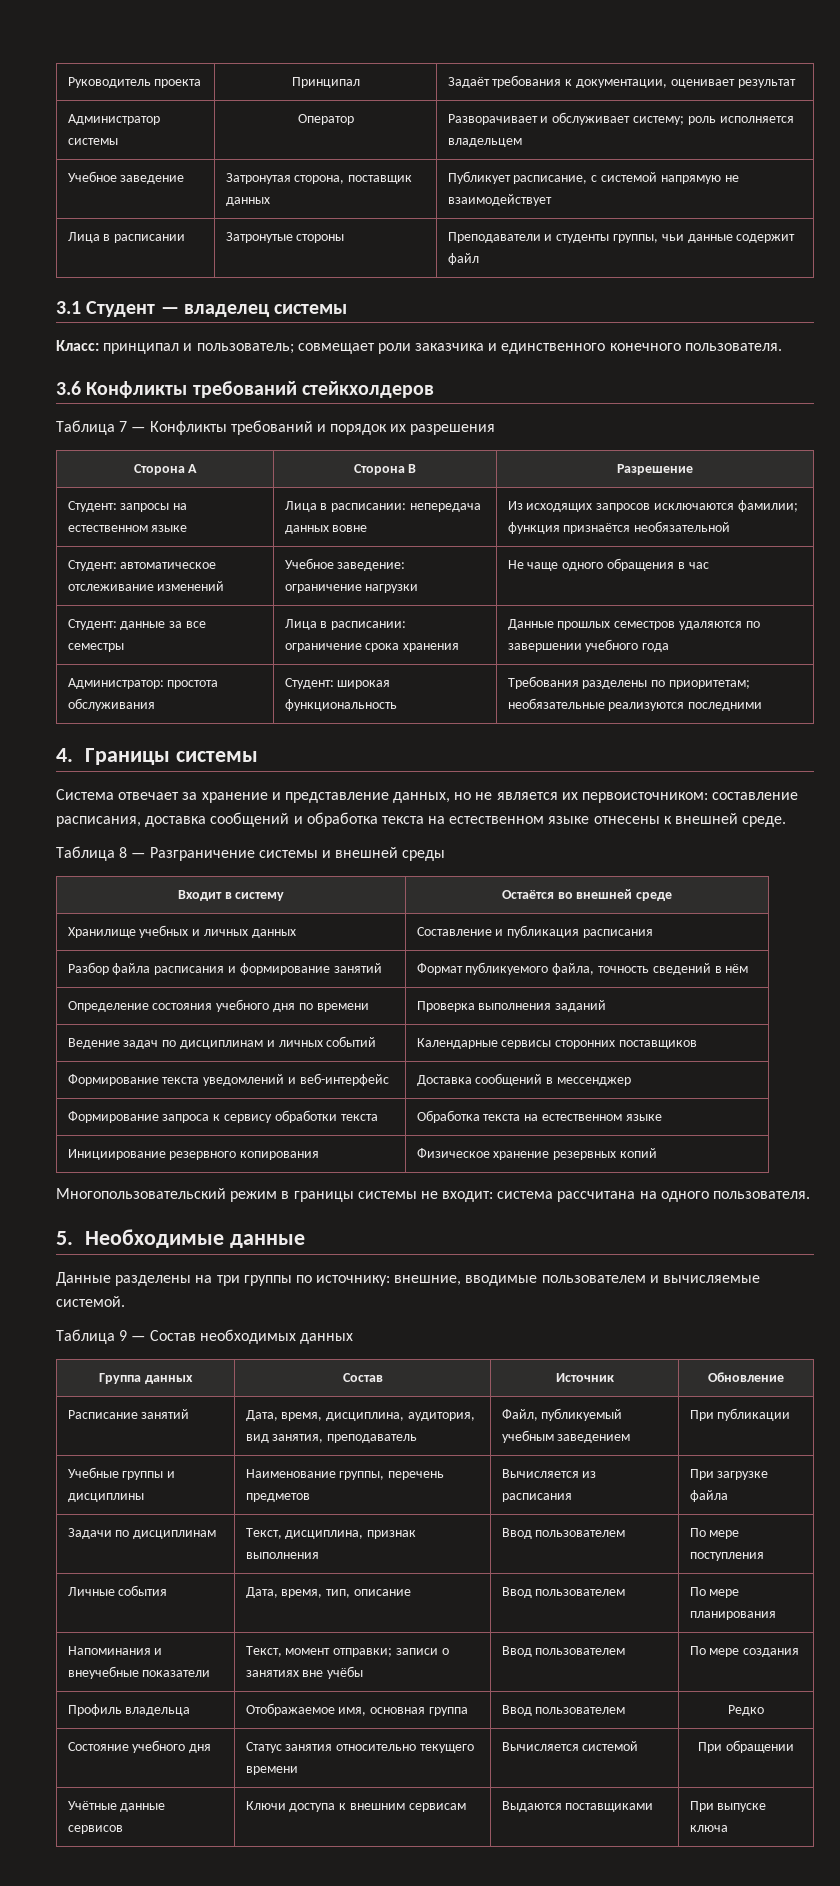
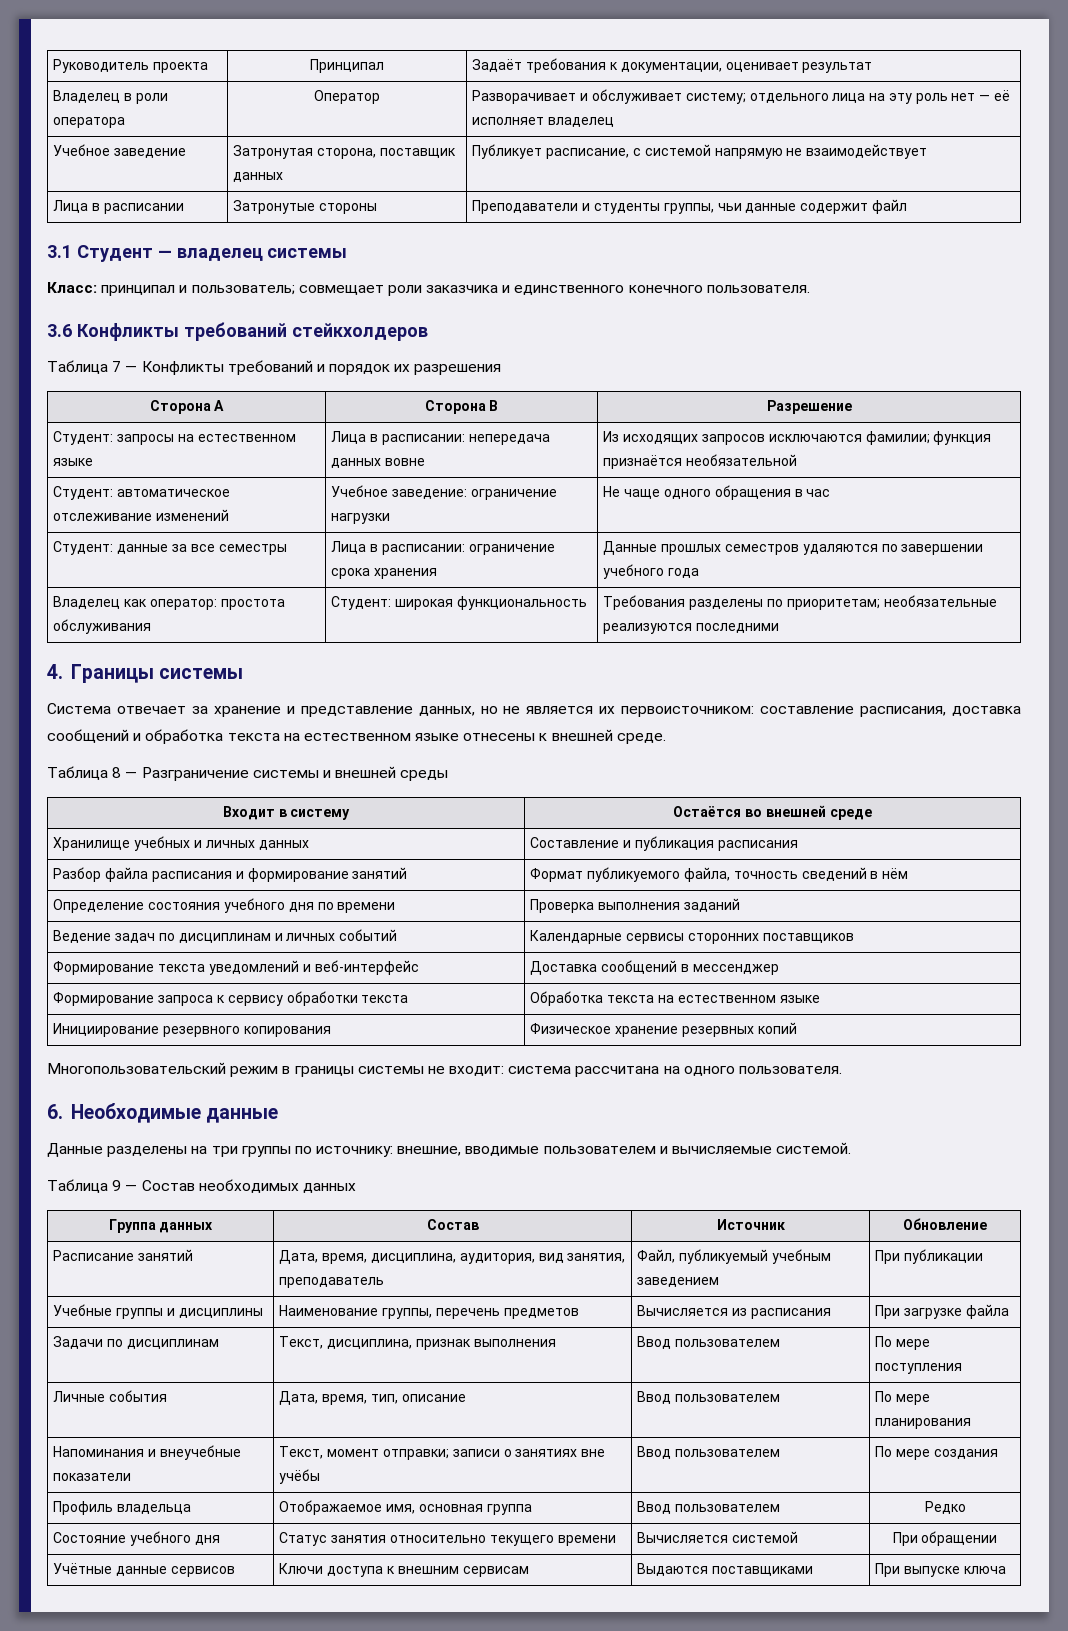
[67,114,160,125] [67,138,118,145] Администратор системы -> [53,90,168,104] [53,117,126,128] Владелец в роли оператора
[687,116,794,125] [447,138,522,147] роль исполняется владельцем -> [749,90,1010,104] [472,117,615,127] отдельного лица на эту роль нет — её исполняет владелец
[67,678,164,689] Администратор: -> [53,596,217,610] Владелец как оператор:
[56,1231,73,1245] 5. -> [47,1104,63,1119] 6.

